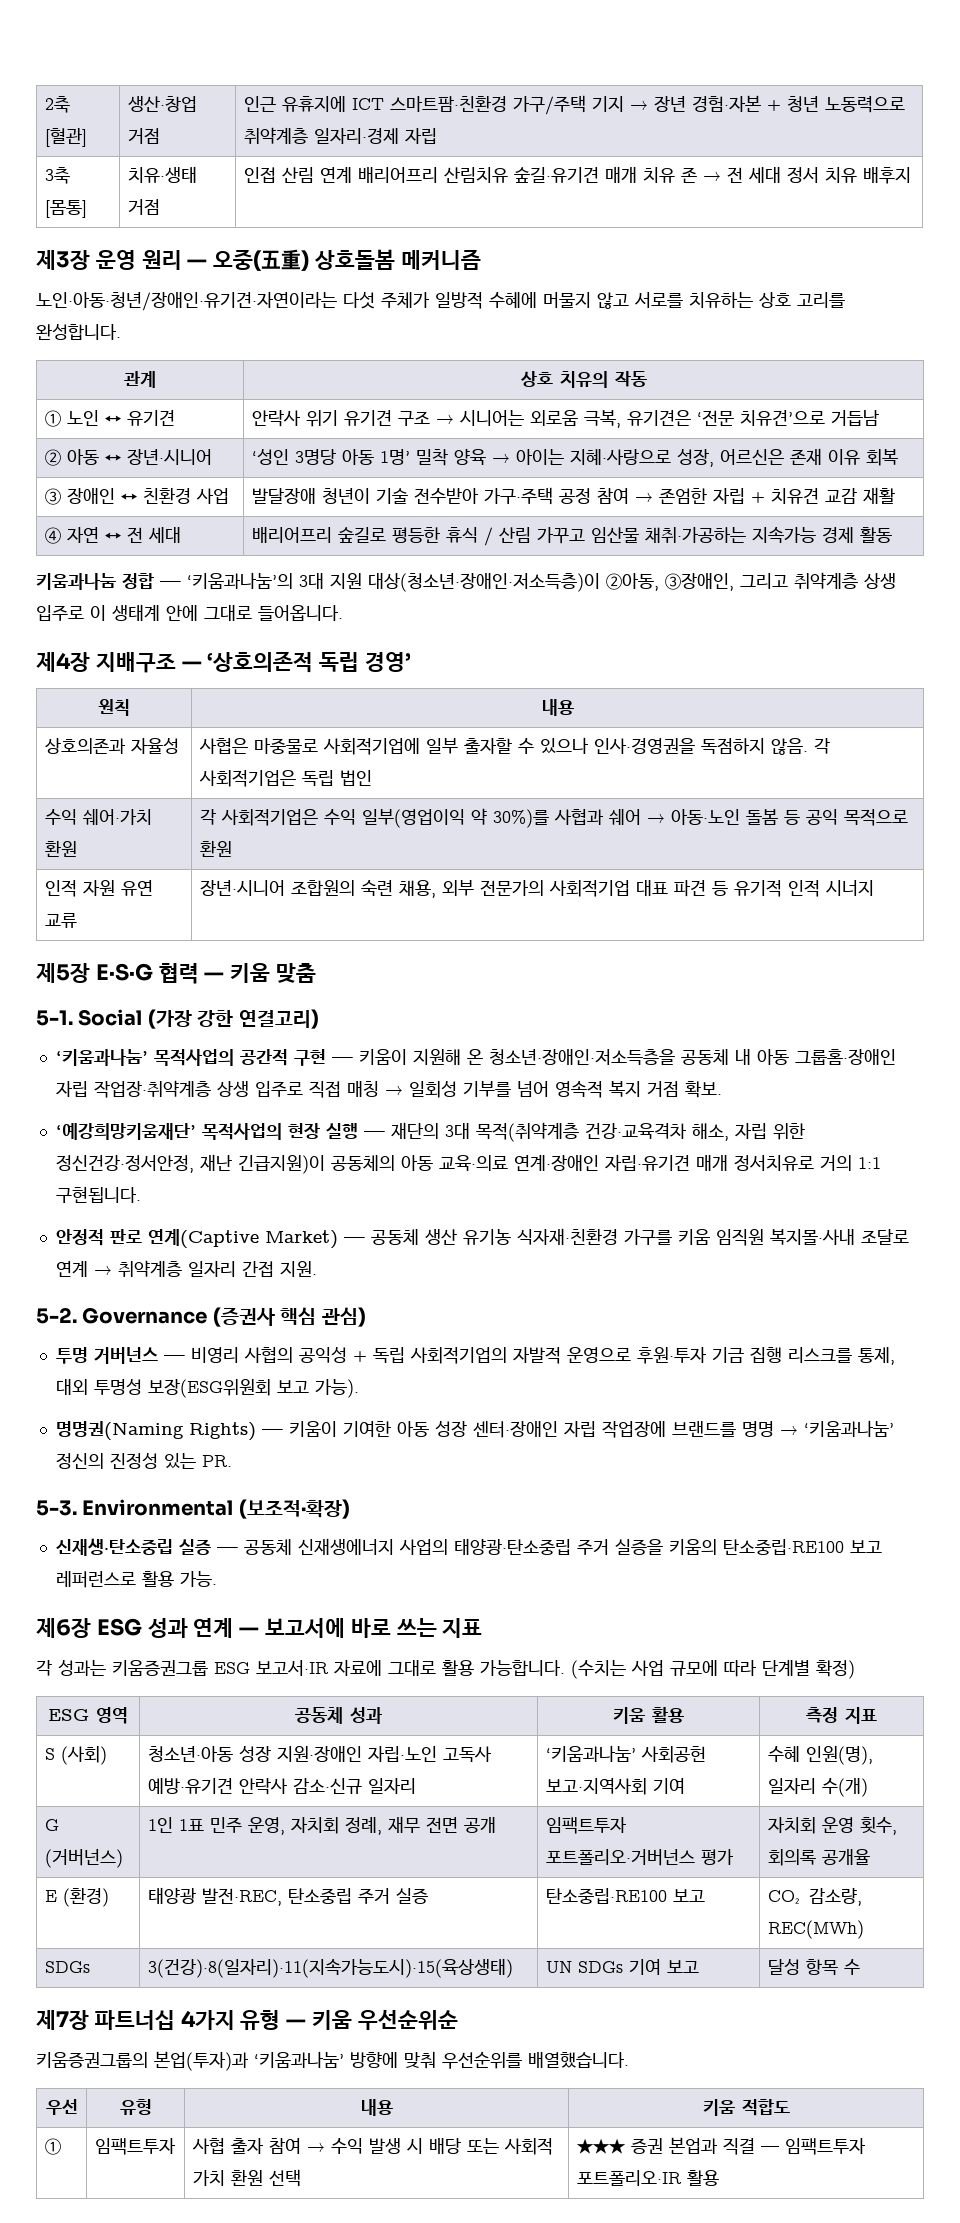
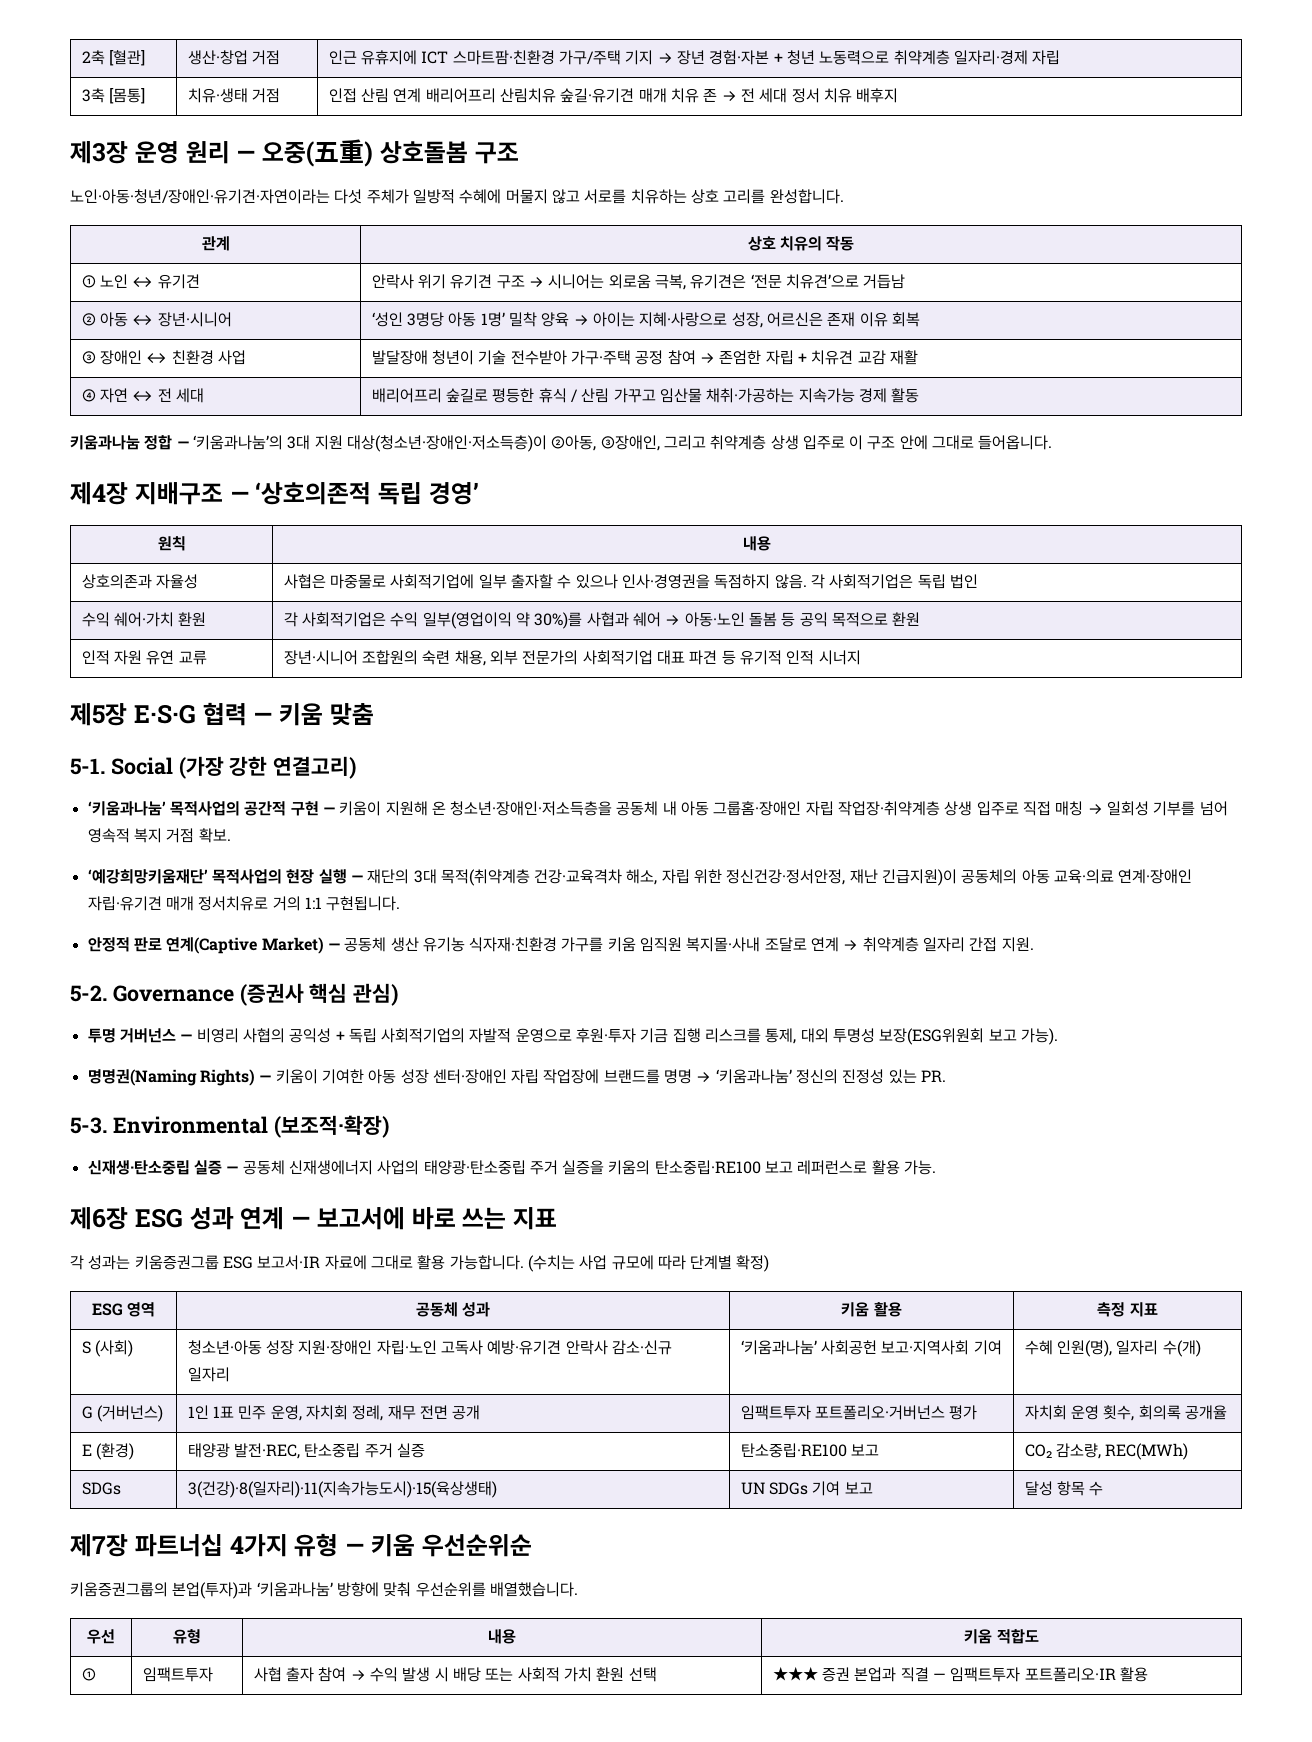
[400,249,481,270] 메커니즘 -> [474,142,519,164] 구조
[112,604,160,621] 생태계 -> [867,436,896,450] 구조

